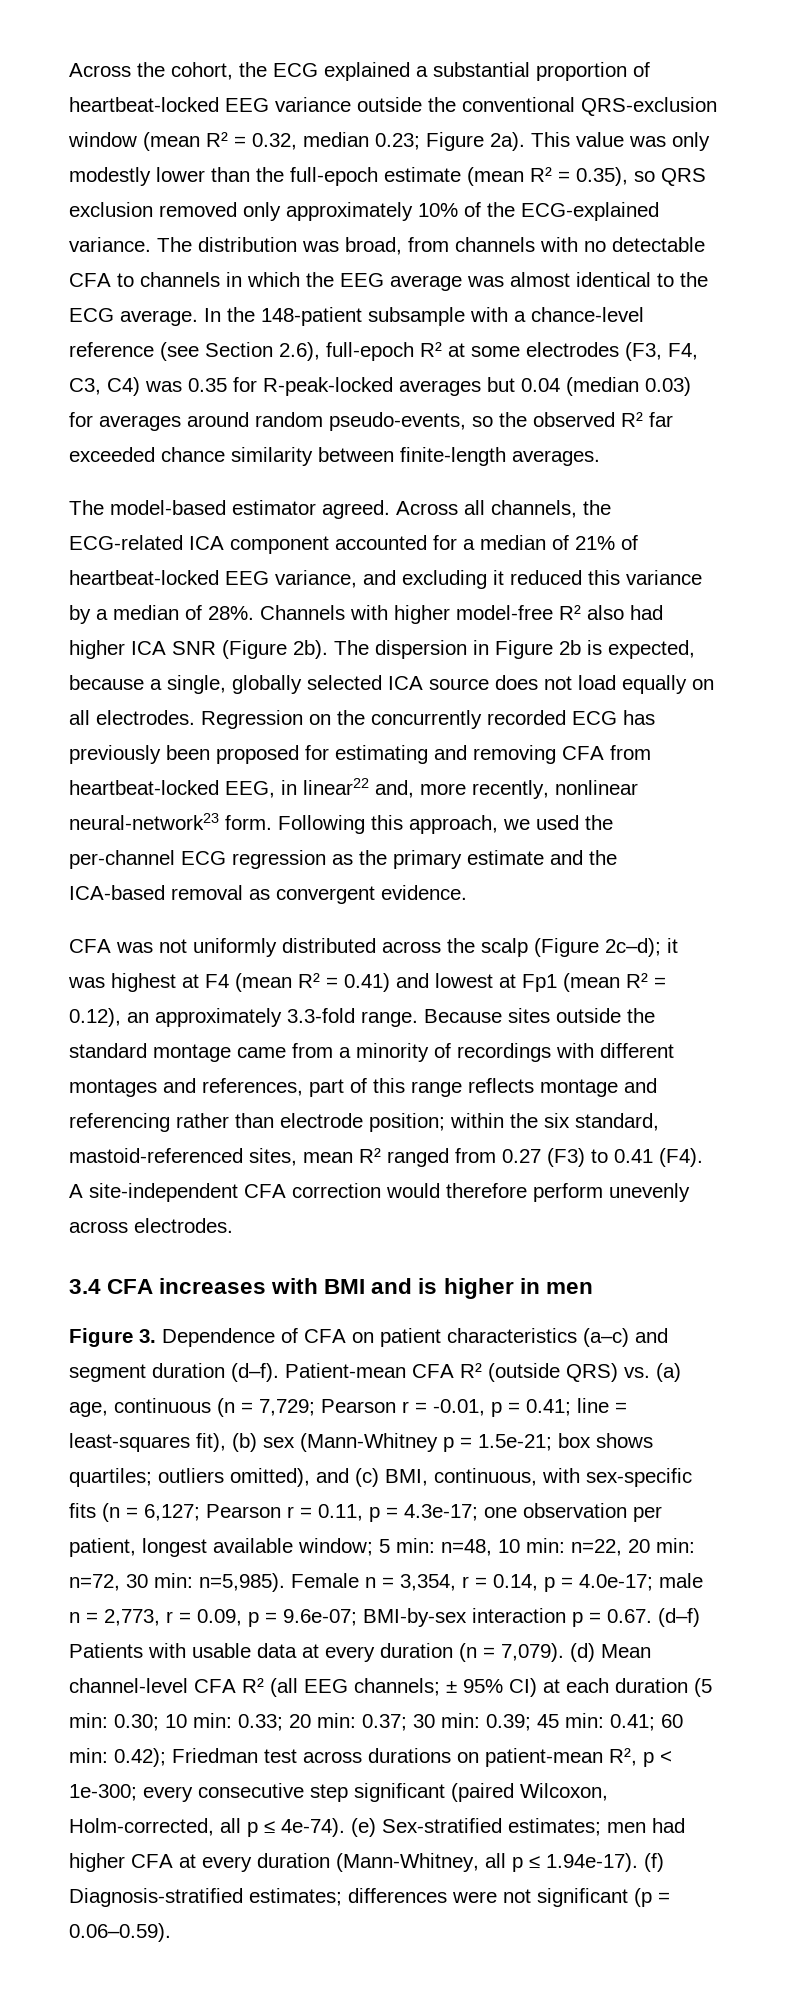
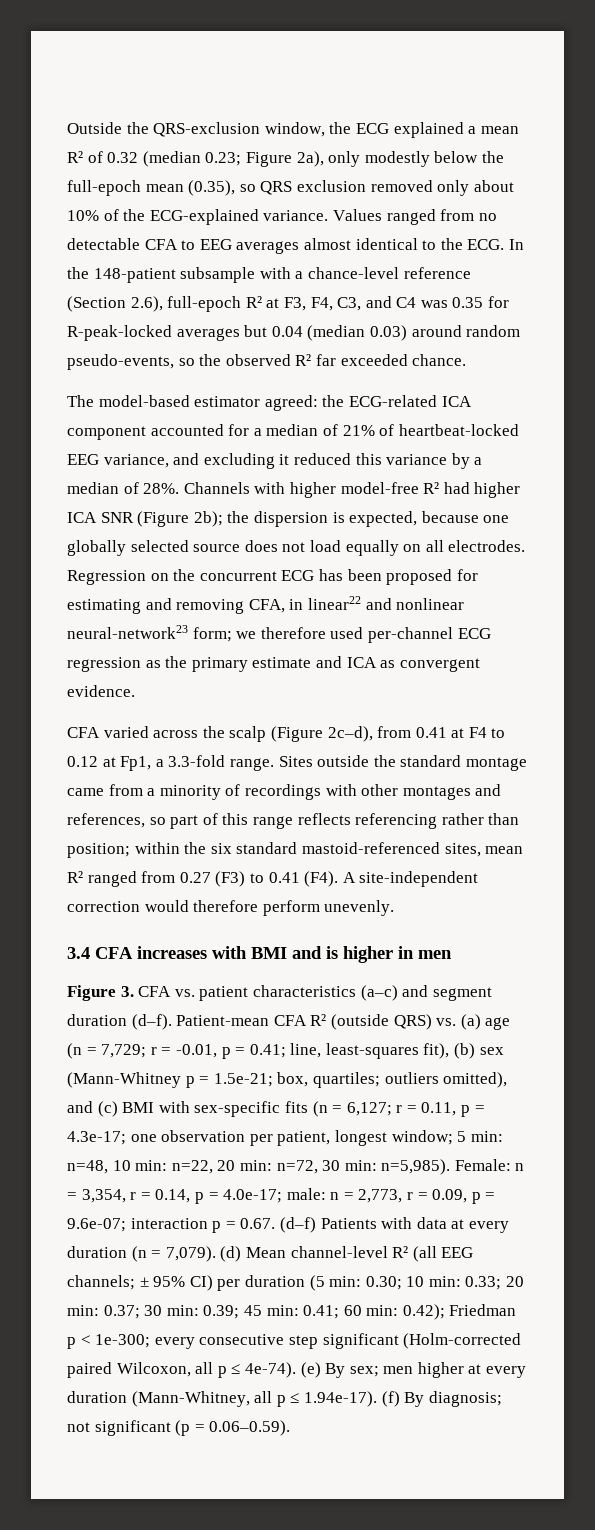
[69,62,650,81] [69,97,717,116] [68,132,710,151] [69,167,628,186] Across the cohort, the ECG explained a substantial proportion of heartbeat-locked EEG variance outside the conventional QRS-exclusion window (mean R² = 0.32, median 0.23; Figure 2a). This value was only modestly lower than the full-epoch estimate (mean R² = 0.35), -> [67,122,519,138] [67,151,504,167] [67,180,236,196] Outside the QRS-exclusion window, the ECG explained a mean R² of 0.32 (median 0.23; Figure 2a), only modestly below the full-epoch mean (0.35),
[286,202,413,221] approximately -> [473,180,514,192] about
[157,237,705,255] [69,272,504,291] The distribution was broad, from channels with no detectable CFA to channels in which the EEG average was -> [332,209,497,225] [67,238,300,254] Values ranged from no detectable CFA to EEG averages
[69,308,198,326] ECG average. -> [467,239,505,250] ECG.
[160,342,273,361] (see Section -> [67,296,126,312] (Section
[471,342,698,361] [69,377,140,396] some electrodes (F3, F4, C3, C4) -> [283,296,417,311] F3, F4, C3, and C4
[69,412,181,431] for averages -> (407, 333) none
[161,447,600,466] chance similarity between finite-length averages. -> [412,354,467,366] chance.
[322,500,577,519] agreed. Across all channels, -> [264,395,318,411] agreed:
[587,605,624,620] also -> (440, 488) none
[293,640,581,659] 2b). The dispersion in Figure 2b -> [193,511,328,527] 2b); the dispersion
[150,675,226,694] a single, -> [483,515,510,523] one
[388,676,423,690] ICA -> (189, 546) none
[371,710,566,729] concurrently recorded -> [199,571,277,581] concurrent
[69,745,161,764] previously -> (343, 575) none
[562,745,651,760] [69,778,638,799] [69,813,613,834] CFA from heartbeat-locked EEG, in linear22 and, more recently, nonlinear neural-network23 form. Following this approach, we used the -> [248,596,465,613] [67,625,364,642] CFA, in linear22 and nonlinear neural-network23 form; we therefore used
[589,850,617,865] [69,885,243,900] the ICA-based removal -> [346,657,377,668] ICA
[116,938,678,957] [68,973,666,992] [69,1008,550,1027] was not uniformly distributed across the scalp (Figure 2c–d); it was highest at F4 (mean R² = 0.41) and lowest at Fp1 (mean R² = 0.12), an approximately 3.3-fold range. Because sites -> [103,726,506,742] [67,755,313,771] varied across the scalp (Figure 2c–d), from 0.41 at F4 to 0.12 at Fp1, a 3.3-fold range. Sites
[600,1043,674,1058] different -> [361,784,399,796] other
(303, 1087) none -> [149,817,166,825] so
[540,1078,657,1097] montage and -> (351, 819) none
[280,1113,363,1128] electrode -> (520, 819) none
[575,1113,659,1131] standard, -> [236,842,298,854] standard
[244,1184,286,1198] CFA -> (479, 879) none
[609,1183,690,1202] [69,1218,233,1233] unevenly across electrodes. -> [324,900,395,916] unevenly.
[162,1328,374,1347] Dependence of CFA on -> [138,986,195,997] CFA vs.
[69,1398,211,1417] age, continuous -> [485,1017,511,1030] age
[321,1399,396,1413] Pearson -> (147, 1051) none
[577,1398,627,1413] line = -> [290,1043,322,1058] line,
[558,1433,653,1448] box shows -> [277,1072,309,1087] box,
[385,1468,537,1486] BMI, continuous, -> [122,1102,155,1113] BMI
[206,1504,281,1518] Pearson -> (392, 1109) none
[213,1538,293,1553] available -> (387, 1138) none
[291,1573,359,1588] Female -> [454,1159,511,1171] Female:
[659,1573,703,1588] male -> [286,1188,326,1200] male:
[363,1608,467,1627] BMI-by-sex -> (126, 1225) none
[192,1643,251,1658] usable -> (413, 1223) none
[194,1679,236,1693] CFA -> (388, 1252) none
[543,1678,609,1693] at each -> [217,1279,241,1291] per
[264,1748,637,1767] test across durations on patient-mean R², -> (517, 1310) none
[451,1783,608,1802] [69,1818,214,1836] (paired Wilcoxon, Holm-corrected, -> [403,1333,522,1349] [67,1362,191,1378] (Holm-corrected paired Wilcoxon,
[382,1818,685,1836] [69,1853,173,1872] Sex-stratified estimates; men had higher CFA -> [325,1362,464,1378] By sex; men higher
[69,1888,497,1907] Diagnosis-stratified estimates; differences were -> [404,1391,502,1407] By diagnosis;

